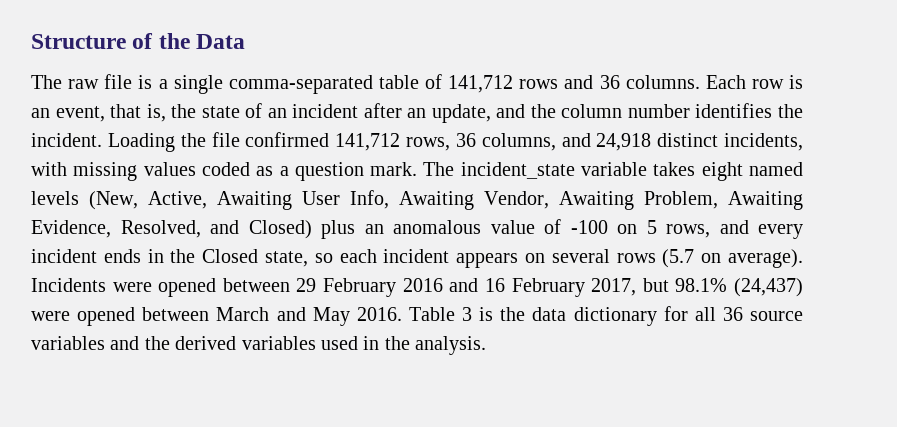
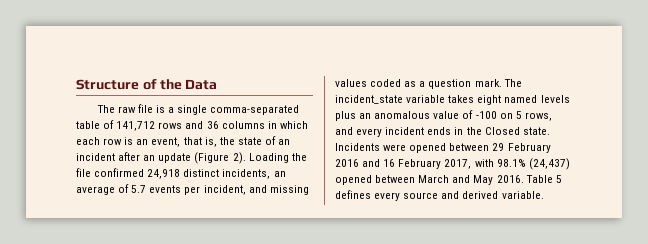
[625,75,746,89] columns. Each -> [221,121,308,129] [76,137,100,145] columns in which each
[431,103,803,123] [31,132,803,152] [31,162,67,176] update, and the column number identifies the incident. Loading the file confirmed 141,712 rows, 36 columns, and 24,918 distinct incidents, with -> [158,152,307,164] [76,168,286,179] [76,184,267,195] update (Figure 2). Loading the file confirmed 24,918 distinct incidents, an average of 5.7 events per incident, and
[89,190,803,210] [31,220,312,239] (New, Active, Awaiting User Info, Awaiting Vendor, Awaiting Problem, Awaiting Evidence, Resolved, and Closed) -> (570, 99) none
[265,249,803,268] state, so each incident appears on several rows (5.7 on average). -> [522,127,550,135] state.
[642,278,669,292] but -> [474,159,494,167] with
[31,311,70,321] were -> (570, 164) none
[462,306,803,326] [31,336,487,355] 3 is the data dictionary for all 36 source variables and the derived variables used in the analysis. -> [555,175,562,183] [335,190,544,201] 5 defines every source and derived variable.

